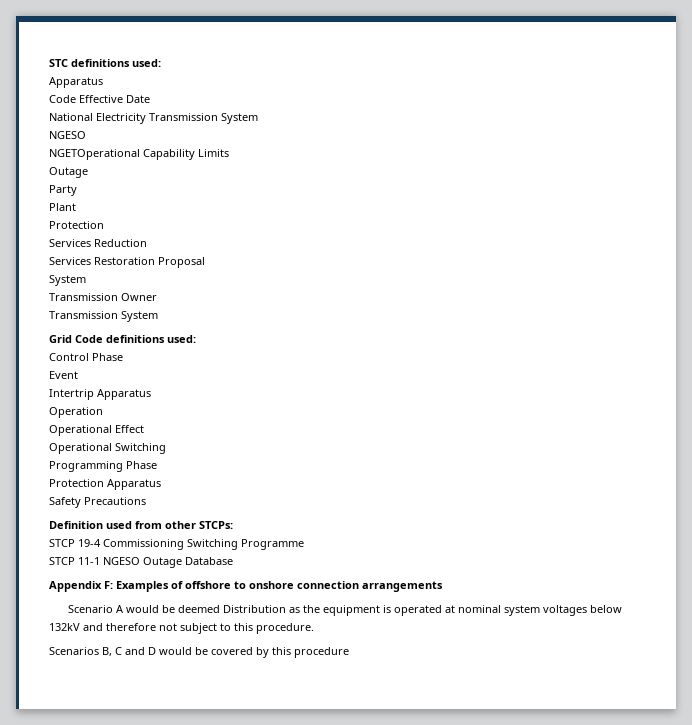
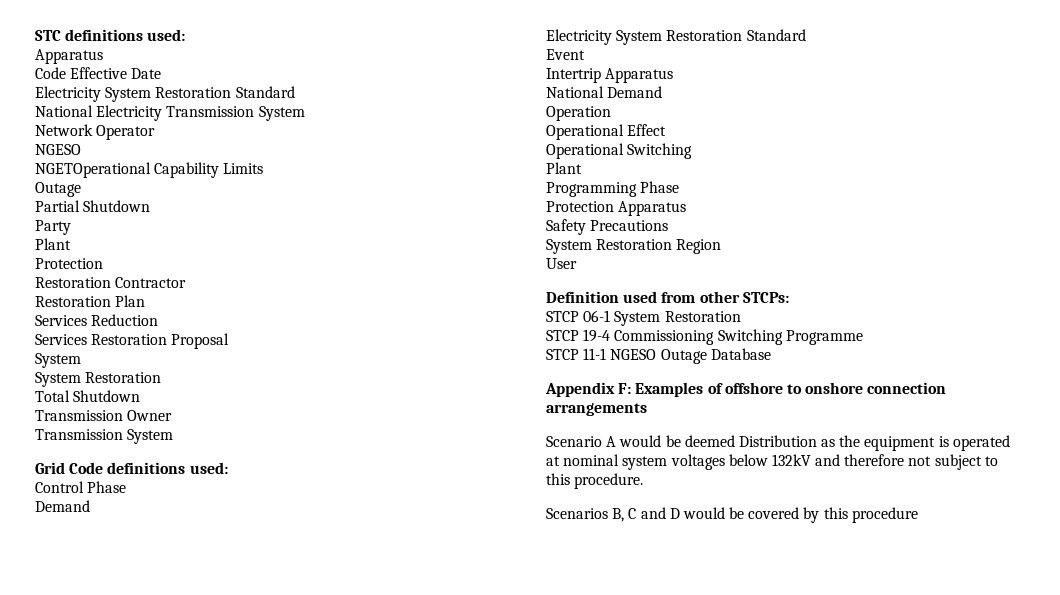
(150, 99) none -> [35,86,295,102] // Electricity System Restoration Standard
(258, 118) none -> [35,124,156,140] // Network Operator
(88, 172) none -> [35,200,151,212] // Partial Shutdown
(104, 225) none -> [35,277,187,288] [35,295,146,307] // Restoration Contractor // Restoration Plan
(86, 280) none -> [35,372,162,387] [35,390,141,402] // System Restoration // Total Shutdown
(123, 357) none -> [35,500,90,512] [546,29,806,45] // Demand // Electricity System Restoration Standard
(151, 394) none -> [546,86,663,98] // National Demand
(166, 448) none -> [546,162,582,174] // Plant
(146, 501) none -> [546,239,722,254] [546,258,577,269] // System Restoration Region // User
(233, 525) none -> [546,310,741,326] // STCP 06-1 System Restoration

